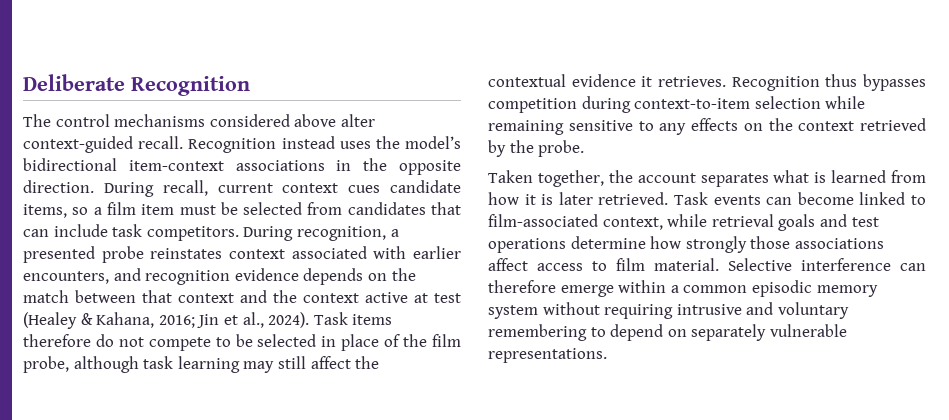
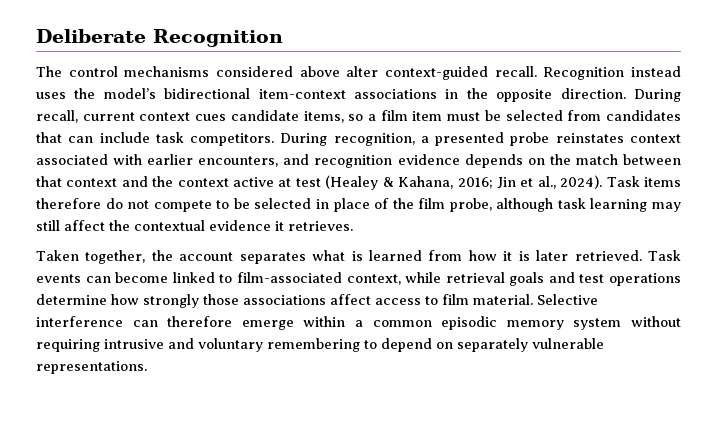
[731,74,926,91] [488,96,866,113] [488,118,926,135] [488,140,585,157] Recognition thus bypasses competition during context-to-item selection while remaining sensitive to any effects on the context retrieved by the probe. -> (353, 226) none

